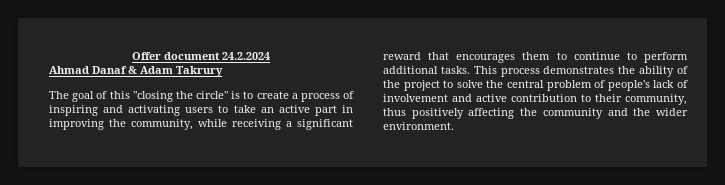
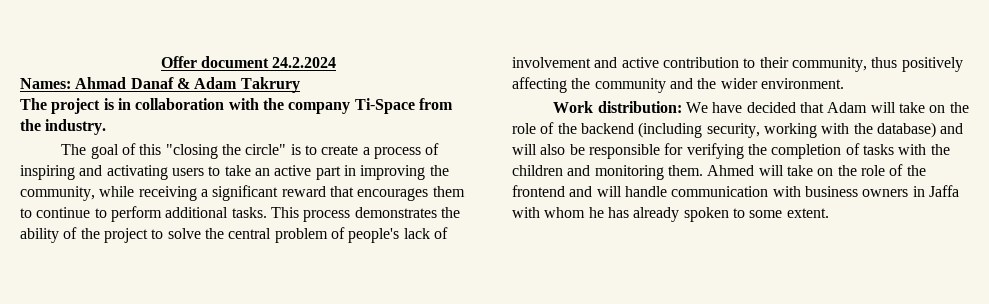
(270, 56) none -> [20,78,71,89] Names:
(223, 71) none -> [20,98,453,114] [20,119,107,135] // The project is in collaboration with the company Ti-Space from the industry.
(454, 126) none -> [553,101,969,113] [512,122,964,138] [512,143,950,159] [512,164,926,180] [512,185,959,197] [512,207,829,222] // Work distribution: We have decided that Adam will take on the role of the backend (including security, working with the database) and will also be responsible for verifying the completion of tasks with the children and monitoring them. Ahmed will take on the role of the frontend and will handle communication with business owners in Jaffa with whom he has already spoken to some extent.

